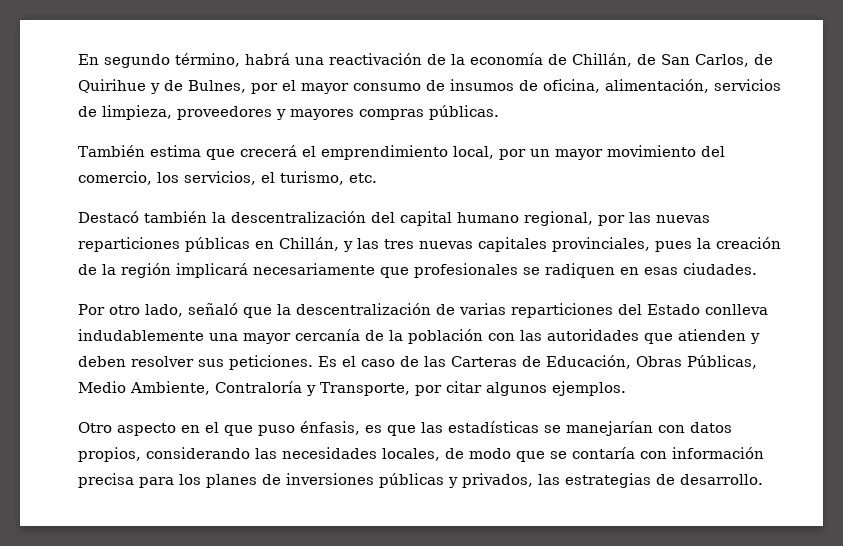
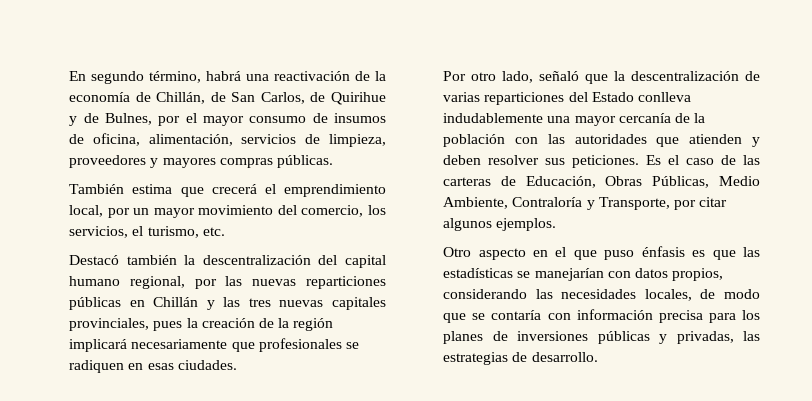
[279,237,340,251] Chillán, -> [153,297,199,307] Chillán
[451,356,518,367] Carteras -> [443,177,492,186] carteras
[300,421,361,435] énfasis, -> [641,246,685,257] énfasis
[462,473,534,488] privados, -> [676,331,734,344] privadas,

